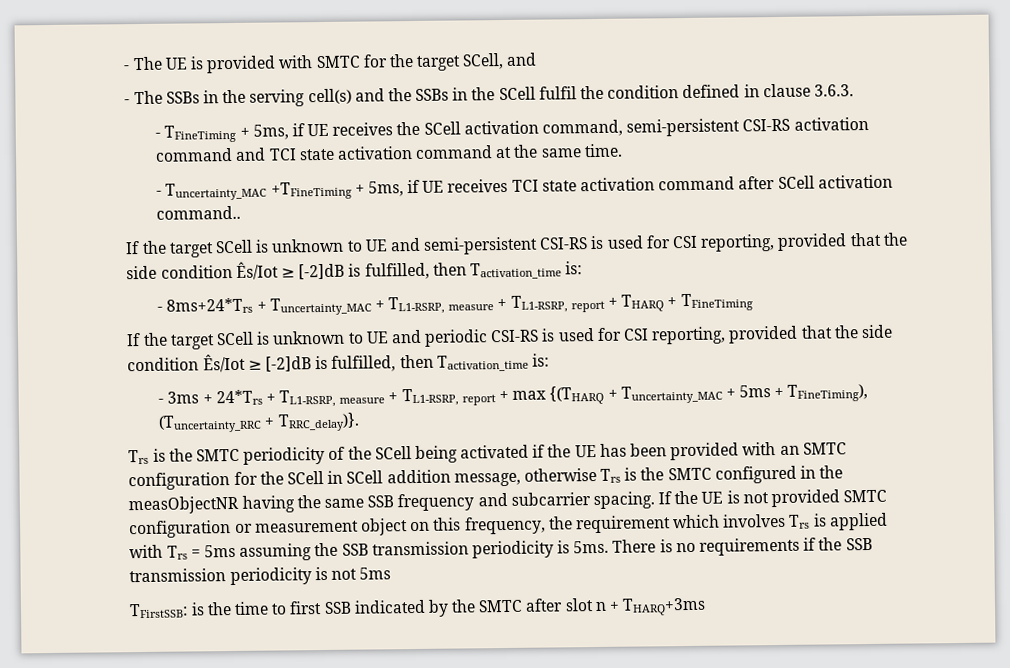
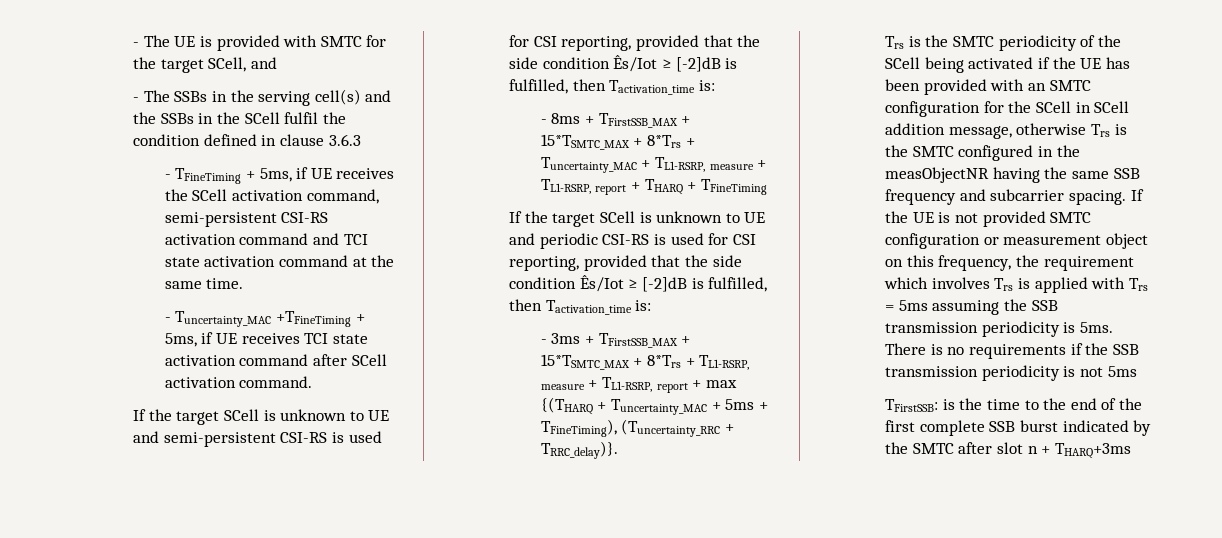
[813,84,854,97] 3.6.3. -> [328,134,361,146] 3.6.3
[156,205,242,220] command.. -> [239,376,313,388] command.
[166,297,254,314] 8ms+24*Trs -> [551,113,691,128] [540,134,681,150] 8ms + TFirstSSB_MAX + 15*TSMTC_MAX + 8*Trs
[215,389,263,406] 24*Trs -> [598,333,691,348] [540,354,681,370] TFirstSSB_MAX + 15*TSMTC_MAX + 8*Trs
[289,601,352,615] first SSB -> [1043,398,1142,410] [885,420,1058,436] the end of the first complete SSB burst

